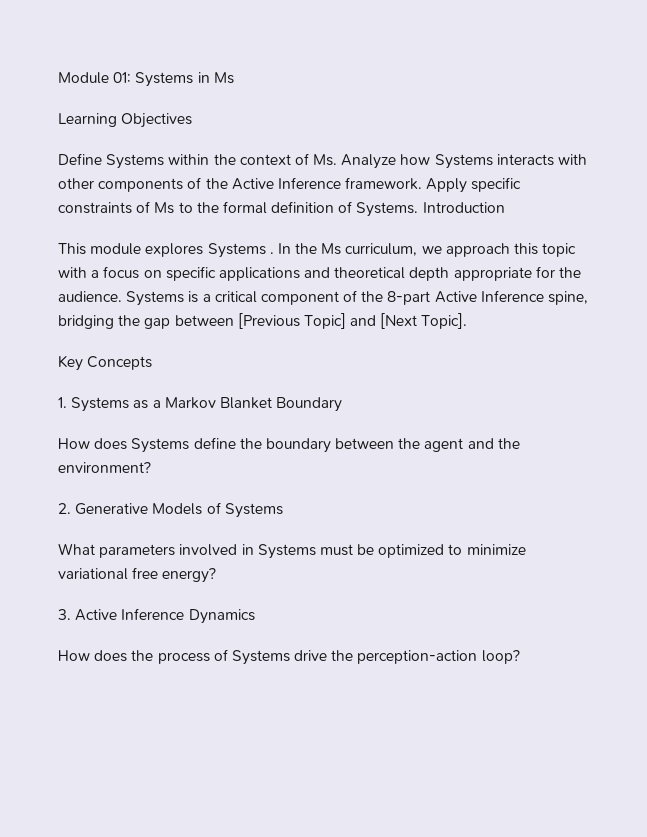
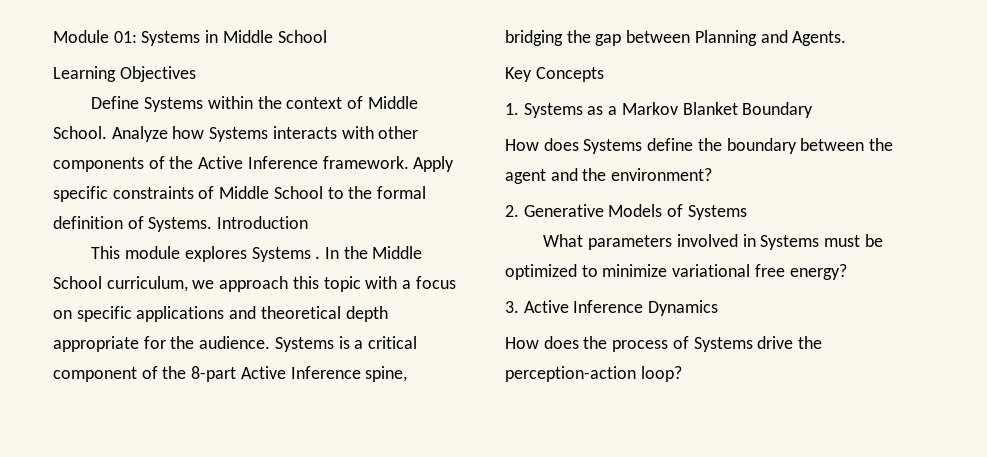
[213,72,234,84] Ms -> [222,30,327,43] Middle School
[313,154,338,166] Ms. -> [367,96,418,109] [53,126,107,139] Middle School.
[154,202,175,214] Ms -> [219,186,323,199] Middle School
[321,243,342,255] Ms -> [372,246,423,259] [53,276,102,289] Middle School
[237,313,468,329] [Previous Topic] and [Next Topic]. -> [694,30,847,46] Planning and Agents.

